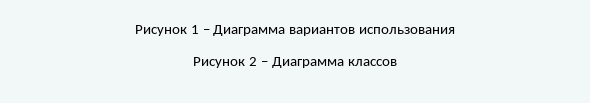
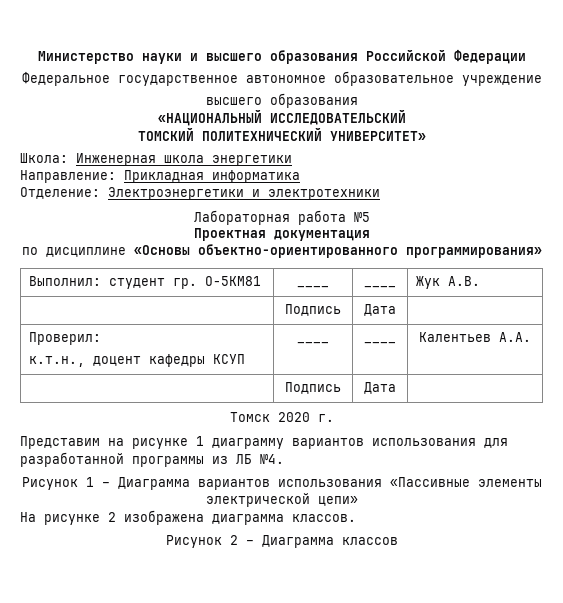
(134, 30) none -> [37,49,526,64] [21,71,542,86] [205,93,358,108] [157,110,406,126] [137,128,426,141] [20,153,292,166] [20,170,300,183] [20,187,380,200] [193,210,370,225] [193,228,370,241] [21,244,542,258] [29,276,262,289] [297,286,329,288] [364,286,396,288] [416,276,481,289] [285,304,341,316] [364,304,396,316] [29,332,102,345] [29,354,246,367] [297,342,329,344] [364,342,396,344] [419,332,531,342] [285,382,341,394] [364,382,396,394] [229,412,334,422] [20,436,508,449] [20,452,284,467] Министерство науки и высшего образования Российской Федерации // Федеральное государственное автономное образовательное учреждение // высшего образования // «НАЦИОНАЛЬНЫЙ ИССЛЕДОВАТЕЛЬСКИЙ // ТОМСКИЙ ПОЛИТЕХНИЧЕСКИЙ УНИВЕРСИТЕТ» // Школа: Инженерная школа энергетики // Направление: Прикладная информатика // Отделение: Электроэнергетики и электротехники // Лабораторная работа №5 // Проектная документация // по дисциплине «Основы объектно-ориентированного программирования» // Выполнил: студент гр. О-5КМ81 | ____ | ____ | Жук А.В. // | Подпись | Дата | // Проверил: // к.т.н., доцент кафедры КСУП | ____ | ____ | Калентьев А.А. // | Подпись | Дата | // Томск 2020 г. // Представим на рисунке 1 диаграмму вариантов использования для разработанной программы из ЛБ №4. //
(456, 30) none -> [389,477,542,487] [205,493,358,507] [20,510,356,525] «Пассивные элементы электрической цепи» // На рисунке 2 изображена диаграмма классов.

